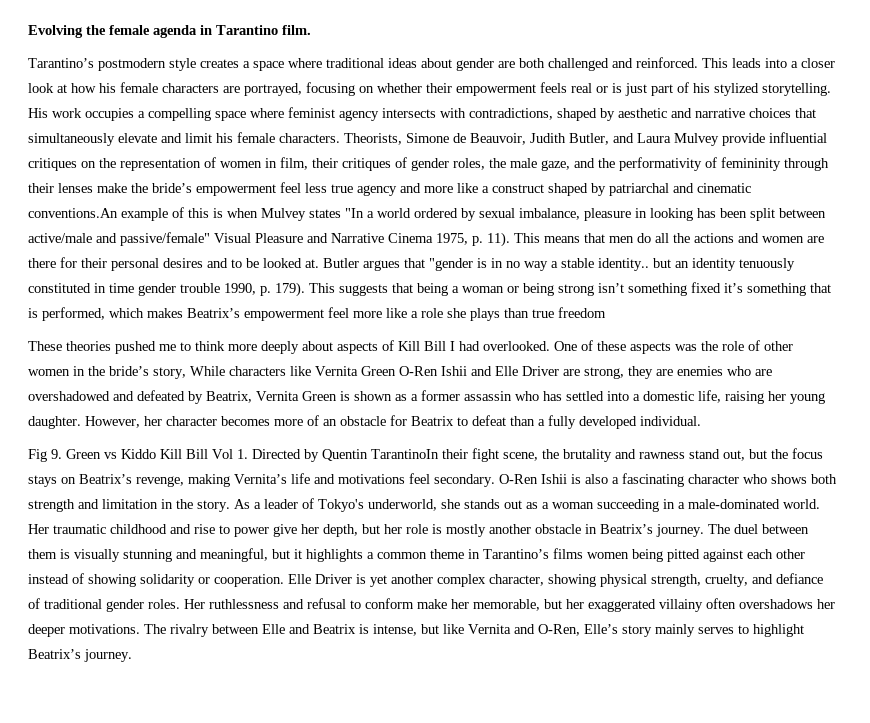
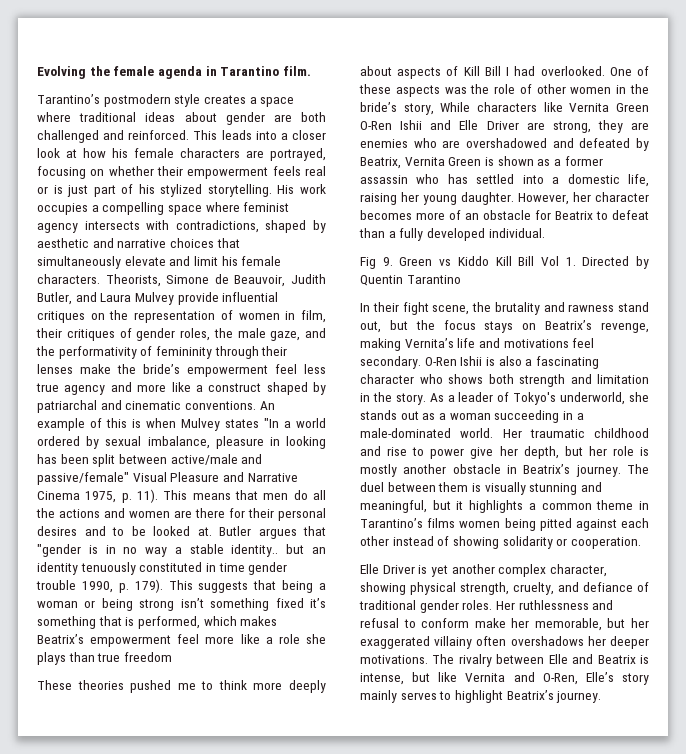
[28,208,118,218] conventions.An -> [184,401,275,410] conventions. An
[371,449,439,459] TarantinoIn -> [406,275,461,284] [360,303,370,312] Tarantino // In
(284, 580) none -> (641, 543) //

